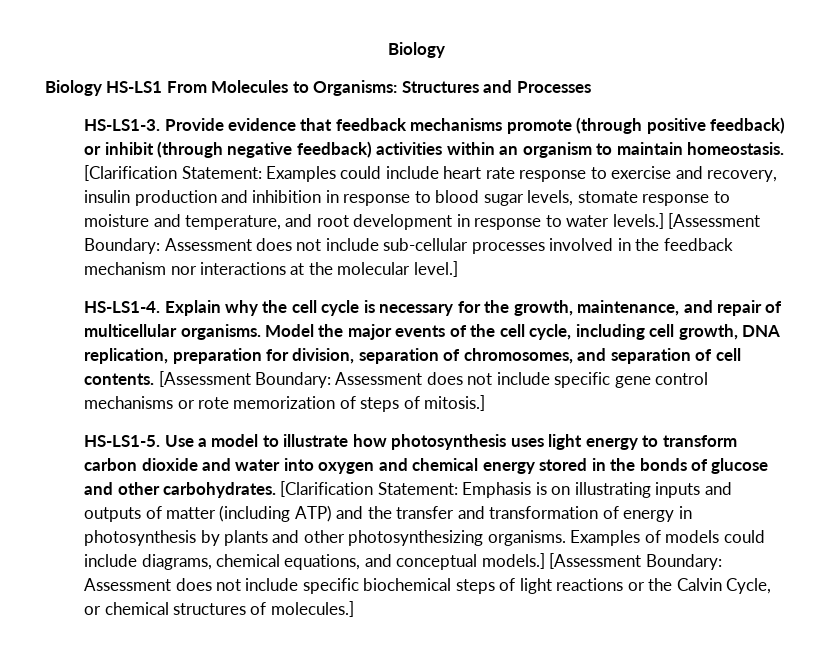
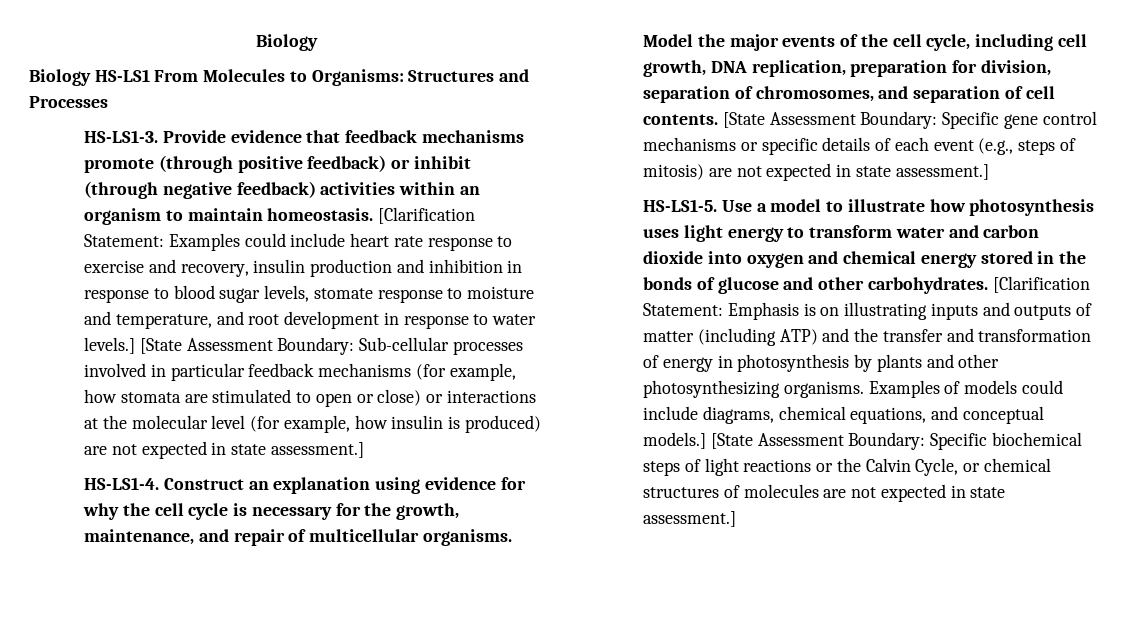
[668,213,761,229] [84,238,733,254] [84,261,458,277] [84,300,221,316] [Assessment Boundary: Assessment does not include sub-cellular processes involved in the feedback mechanism nor interactions at the molecular level.] // HS-LS1-4. Explain -> [139,337,523,355] [84,363,516,381] [84,389,536,407] [84,415,541,433] [84,441,364,459] [84,477,526,494] [State Assessment Boundary: Sub-cellular processes involved in particular feedback mechanisms (for example, how stomata are stimulated to open or close) or interactions at the molecular level (for example, how insulin is produced) are not expected in state assessment.] // HS-LS1-4. Construct an explanation using evidence for
[158,371,709,388] [84,395,486,412] [Assessment Boundary: Assessment does not include specific gene control mechanisms or rote memorization of steps of mitosis.] -> [722,111,1097,129] [643,137,1076,155] [643,163,989,181] [State Assessment Boundary: Specific gene control mechanisms or specific details of each event (e.g., steps of mitosis) are not expected in state assessment.]
[84,458,281,471] carbon dioxide and water -> [895,225,1040,238] [643,251,704,264] water and carbon dioxide
[549,553,722,570] [84,578,359,594] [Assessment Boundary: Assessment does not include specific -> [710,432,988,450] [State Assessment Boundary: Specific
[270,601,354,617] molecules.] -> [743,484,1006,502] [643,511,737,527] molecules are not expected in state assessment.]

